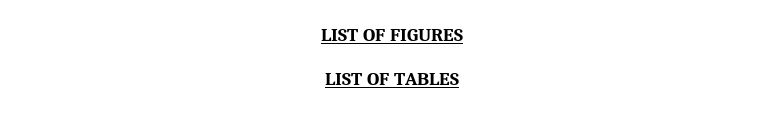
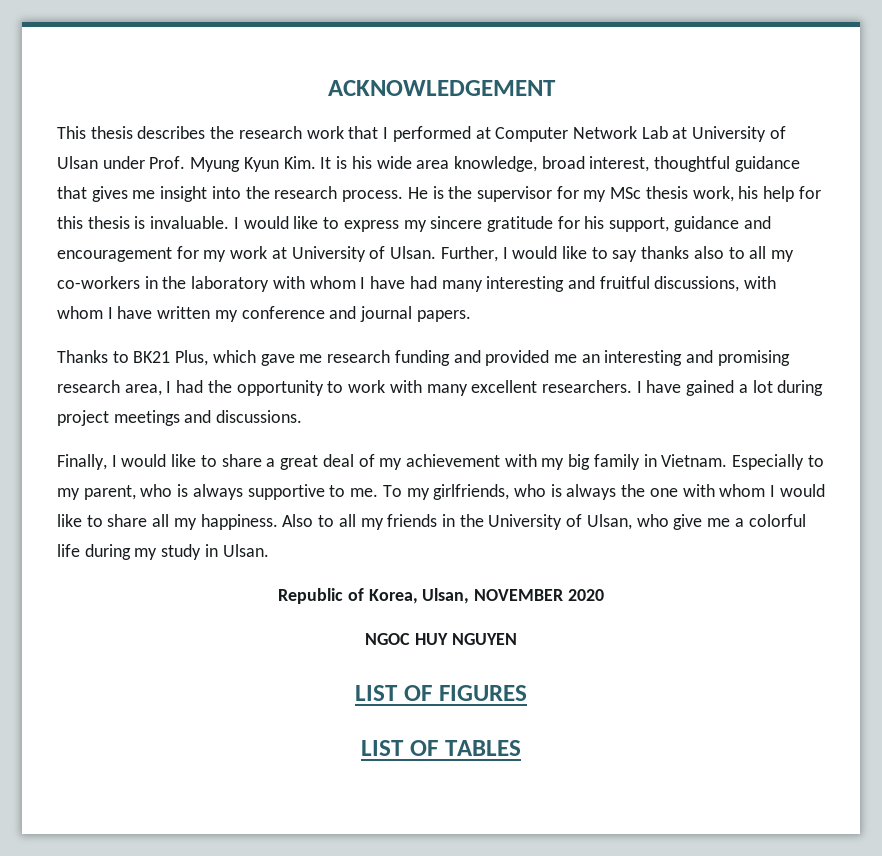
(321, 35) none -> [327,80,556,96] [57,126,786,142] [57,156,800,172] [57,186,821,202] [57,216,771,232] [57,246,795,262] [57,276,777,292] [57,306,471,322] [57,350,790,366] [57,380,824,396] [57,410,303,426] [57,454,824,470] [57,484,825,500] [57,514,806,530] [57,544,269,560] [278,588,604,604] [365,633,517,645] ACKNOWLEDGEMENT // This thesis describes the research work that I performed at Computer Network Lab at University of Ulsan under Prof. Myung Kyun Kim. It is his wide area knowledge, broad interest, thoughtful guidance that gives me insight into the research process. He is the supervisor for my MSc thesis work, his help for this thesis is invaluable. I would like to express my sincere gratitude for his support, guidance and encouragement for my work at University of Ulsan. Further, I would like to say thanks also to all my co-workers in the laboratory with whom I have had many interesting and fruitful discussions, with whom I have written my conference and journal papers. // Thanks to BK21 Plus, which gave me research funding and provided me an interesting and promising research area, I had the opportunity to work with many excellent researchers. I have gained a lot during project meetings and discussions. // Finally, I would like to share a great deal of my achievement with my big family in Vietnam. Especially to my parent, who is always supportive to me. To my girlfriends, who is always the one with whom I would like to share all my happiness. Also to all my friends in the University of Ulsan, who give me a colorful life during my study in Ulsan. // Republic of Korea, Ulsan, NOVEMBER 2020 // NGOC HUY NGUYEN //

